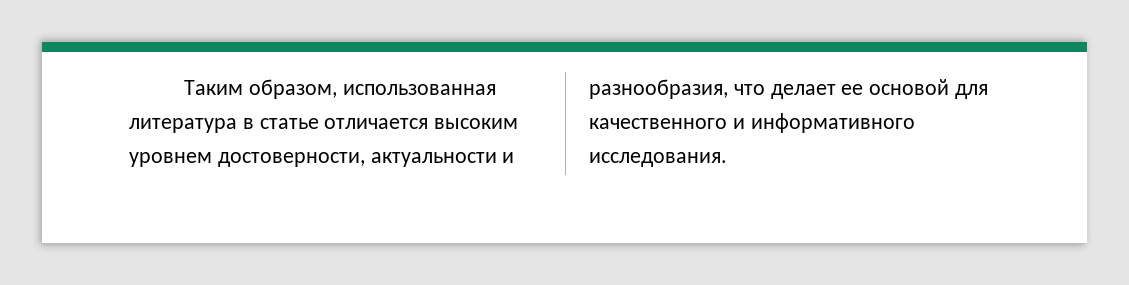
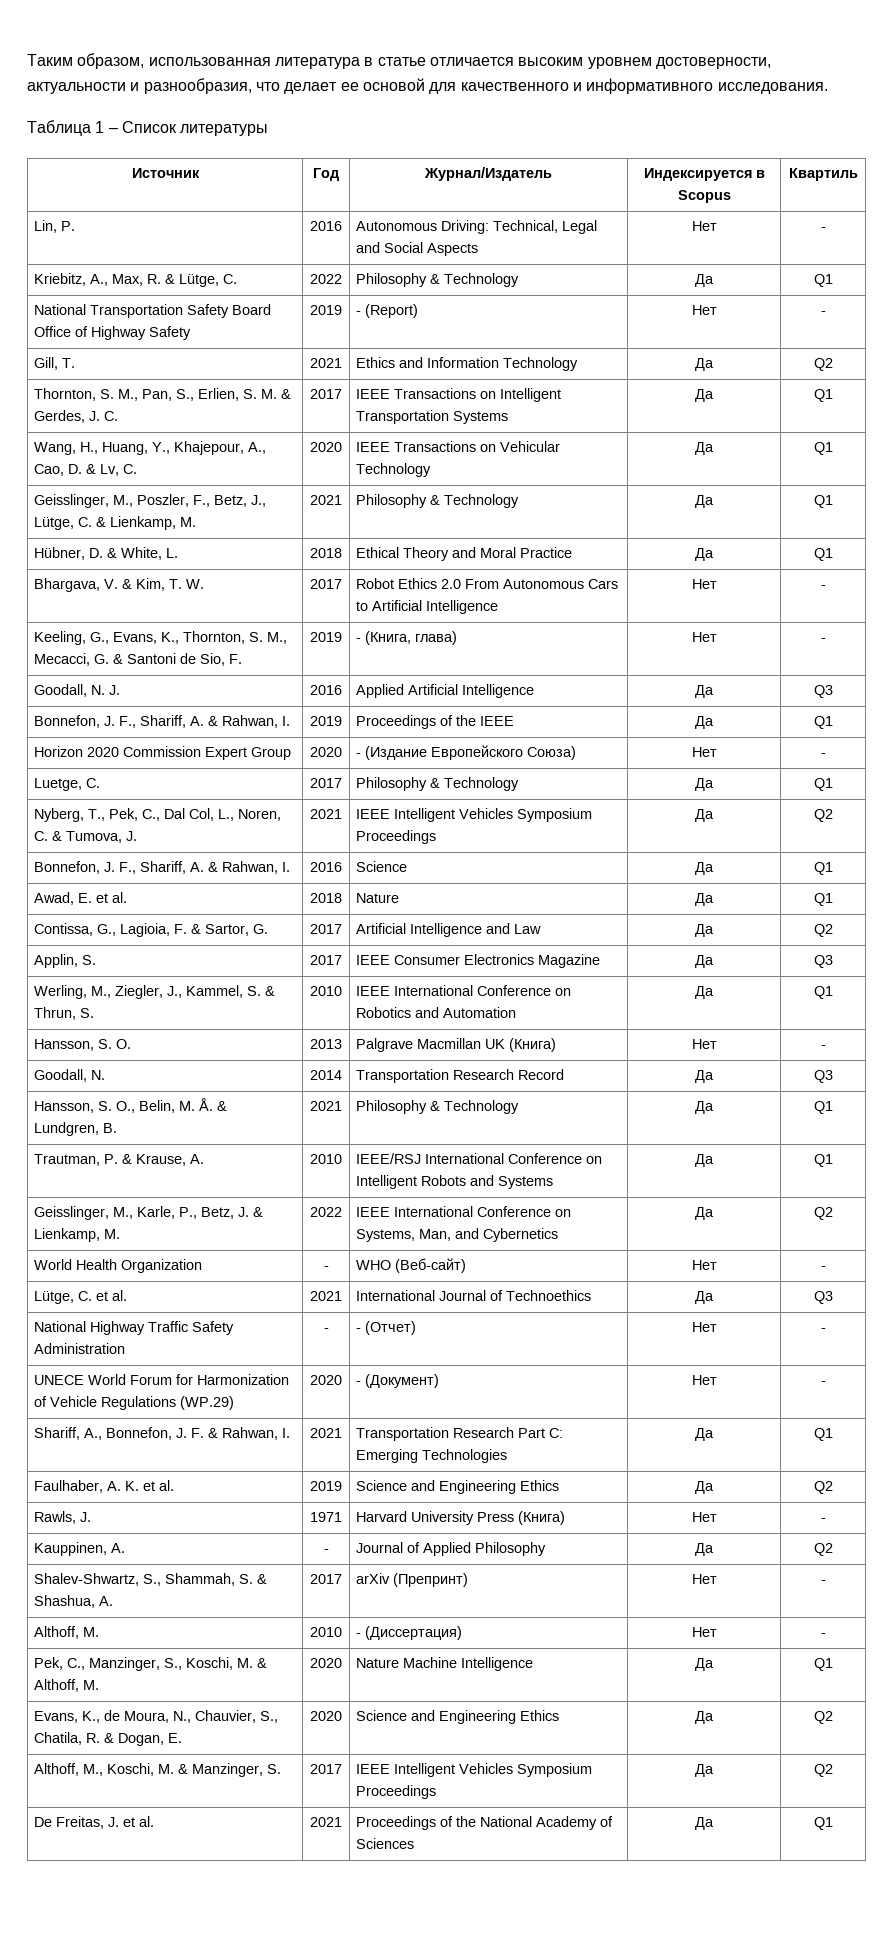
(727, 159) none -> [27,120,269,136] [131,168,200,178] [313,168,339,181] [424,167,552,181] [643,168,765,181] [677,190,731,203] [788,168,858,181] [34,220,76,233] [310,221,342,231] [356,220,598,234] [356,242,479,256] [691,221,717,231] [820,227,826,231] [34,273,238,287] [310,274,342,284] [356,273,520,287] [695,274,714,287] [813,274,833,287] [34,304,272,318] [34,326,192,340] [310,305,342,315] [356,304,419,318] [691,305,717,315] [820,311,826,315] [34,357,76,370] [310,358,342,368] [356,357,579,371] [695,358,714,371] [813,358,833,371] [34,388,292,401] [34,410,119,423] [310,389,342,399] [356,388,562,402] [356,410,509,424] [695,389,714,402] [813,389,833,402] [34,441,267,455] [34,464,138,476] [310,442,342,452] [356,441,561,452] [356,463,432,477] [695,442,714,455] [813,442,833,455] [34,494,267,508] [34,516,197,530] [310,495,342,505] [356,494,520,508] [695,495,714,508] [813,495,833,508] [34,547,179,560] [310,548,342,558] [356,547,573,561] [695,548,714,561] [813,548,833,561] [34,578,205,592] [310,579,342,589] [356,578,619,589] [356,600,499,614] [691,579,717,589] [820,585,826,589] [34,631,288,645] [34,653,243,666] [310,632,342,642] [356,631,458,645] [691,632,717,642] [820,638,826,642] [34,684,121,697] [310,685,342,695] [356,684,535,698] [695,685,714,698] [813,685,833,698] [34,715,291,728] [310,716,342,726] [356,715,515,729] [695,716,714,729] [813,716,833,729] [34,746,292,760] [310,747,342,757] [356,745,577,760] [691,747,717,757] [820,753,826,757] [34,778,101,791] [310,778,342,788] [356,777,520,791] [695,778,714,791] [813,778,833,791] [34,808,282,822] [34,831,138,843] [310,809,342,819] [356,808,593,822] [356,830,437,844] [695,809,714,822] [813,809,833,822] [34,861,291,874] [310,862,342,872] [356,861,408,872] [695,862,714,875] [813,862,833,875] [34,892,128,905] [310,893,342,903] [356,893,400,903] [695,893,714,906] [813,893,833,906] [34,923,269,937] [310,924,342,934] [356,923,542,937] [695,924,714,937] [813,924,833,937] [34,954,97,968] [310,955,342,965] [356,954,601,968] [695,955,714,968] [813,955,833,968] [34,985,276,999] [34,1007,95,1020] [310,986,342,996] [356,985,572,996] [356,1007,517,1018] [695,986,714,999] [813,986,833,999] [34,1039,132,1051] [310,1039,342,1049] [356,1038,557,1052] [691,1039,717,1049] [820,1045,826,1049] [34,1069,106,1082] [310,1070,342,1080] [356,1069,565,1083] [695,1070,714,1083] [813,1070,833,1083] [34,1098,228,1113] [34,1122,118,1136] [310,1101,342,1111] [356,1100,520,1114] [695,1101,714,1114] [813,1101,833,1114] [34,1154,205,1166] [310,1154,342,1164] [356,1153,603,1164] [356,1175,554,1189] [695,1154,714,1167] [813,1154,833,1167] [34,1206,264,1220] [34,1228,121,1242] [310,1207,342,1217] [356,1206,572,1217] [356,1228,559,1242] [695,1207,714,1220] [813,1207,833,1220] [34,1259,203,1273] [323,1266,329,1270] [356,1258,467,1273] [691,1260,717,1270] [820,1266,826,1270] [34,1290,128,1304] [310,1291,342,1301] [356,1290,592,1301] [695,1291,714,1304] [813,1291,833,1304] [34,1321,235,1335] [34,1343,126,1354] [323,1328,329,1332] [356,1321,417,1335] [691,1322,717,1332] [820,1328,826,1332] [34,1374,290,1385] [34,1396,235,1410] [310,1375,342,1385] [356,1374,440,1388] [691,1375,717,1385] [820,1381,826,1385] [34,1427,291,1440] [310,1428,342,1438] [356,1427,564,1441] [356,1449,508,1463] [695,1428,714,1441] [813,1428,833,1441] [34,1480,175,1493] [310,1481,342,1491] [356,1480,560,1494] [695,1481,714,1494] [813,1481,833,1494] [34,1511,92,1524] [310,1512,342,1522] [356,1511,566,1525] [691,1512,717,1522] [820,1518,826,1522] [34,1542,126,1556] [323,1549,329,1553] [356,1542,547,1556] [695,1543,714,1556] [813,1543,833,1556] [34,1573,268,1586] [34,1595,114,1608] [310,1574,342,1584] [356,1573,469,1587] [691,1574,717,1584] [820,1580,826,1584] [34,1626,100,1639] [310,1627,342,1637] [356,1626,463,1640] [691,1627,717,1637] [820,1633,826,1637] [34,1657,268,1671] [34,1679,100,1692] [310,1658,342,1668] [356,1657,534,1671] [695,1658,714,1671] [813,1658,833,1671] [34,1710,279,1723] [34,1732,183,1746] [310,1711,342,1721] [356,1710,560,1724] [695,1711,714,1724] [813,1711,833,1724] [34,1763,282,1777] [310,1764,342,1774] [356,1763,593,1777] [356,1785,437,1799] [695,1764,714,1777] [813,1764,833,1777] [34,1816,155,1829] [310,1817,342,1827] [356,1816,614,1830] [356,1838,415,1849] [695,1817,714,1830] [813,1817,833,1830] // Таблица 1 – Список литературы // Источник | Год | Журнал/Издатель | Индексируется в Scopus | Квартиль // Lin, P. | 2016 | Autonomous Driving: Technical, Legal and Social Aspects | Нет | - // Kriebitz, A., Max, R. & Lütge, C. | 2022 | Philosophy & Technology | Да | Q1 // National Transportation Safety Board Office of Highway Safety | 2019 | - (Report) | Нет | - // Gill, T. | 2021 | Ethics and Information Technology | Да | Q2 // Thornton, S. M., Pan, S., Erlien, S. M. & Gerdes, J. C. | 2017 | IEEE Transactions on Intelligent Transportation Systems | Да | Q1 // Wang, H., Huang, Y., Khajepour, A., Cao, D. & Lv, C. | 2020 | IEEE Transactions on Vehicular Technology | Да | Q1 // Geisslinger, M., Poszler, F., Betz, J., Lütge, C. & Lienkamp, M. | 2021 | Philosophy & Technology | Да | Q1 // Hübner, D. & White, L. | 2018 | Ethical Theory and Moral Practice | Да | Q1 // Bhargava, V. & Kim, T. W. | 2017 | Robot Ethics 2.0 From Autonomous Cars to Artificial Intelligence | Нет | - // Keeling, G., Evans, K., Thornton, S. M., Mecacci, G. & Santoni de Sio, F. | 2019 | - (Книга, глава) | Нет | - // Goodall, N. J. | 2016 | Applied Artificial Intelligence | Да | Q3 // Bonnefon, J. F., Shariff, A. & Rahwan, I. | 2019 | Proceedings of the IEEE | Да | Q1 // Horizon 2020 Commission Expert Group | 2020 | - (Издание Европейского Союза) | Нет | - // Luetge, C. | 2017 | Philosophy & Technology | Да | Q1 // Nyberg, T., Pek, C., Dal Col, L., Noren, C. & Tumova, J. | 2021 | IEEE Intelligent Vehicles Symposium Proceedings | Да | Q2 // Bonnefon, J. F., Shariff, A. & Rahwan, I. | 2016 | Science | Да | Q1 // Awad, E. et al. | 2018 | Nature | Да | Q1 // Contissa, G., Lagioia, F. & Sartor, G. | 2017 | Artificial Intelligence and Law | Да | Q2 // Applin, S. | 2017 | IEEE Consumer Electronics Magazine | Да | Q3 // Werling, M., Ziegler, J., Kammel, S. & Thrun, S. | 2010 | IEEE International Conference on Robotics and Automation | Да | Q1 // Hansson, S. O. | 2013 | Palgrave Macmillan UK (Книга) | Нет | - // Goodall, N. | 2014 | Transportation Research Record | Да | Q3 // Hansson, S. O., Belin, M. Å. & Lundgren, B. | 2021 | Philosophy & Technology | Да | Q1 // Trautman, P. & Krause, A. | 2010 | IEEE/RSJ International Conference on Intelligent Robots and Systems | Да | Q1 // Geisslinger, M., Karle, P., Betz, J. & Lienkamp, M. | 2022 | IEEE International Conference on Systems, Man, and Cybernetics | Да | Q2 // World Health Organization | - | WHO (Веб-сайт) | Нет | - // Lütge, C. et al. | 2021 | International Journal of Technoethics | Да | Q3 // National Highway Traffic Safety Administration | - | - (Отчет) | Нет | - // UNECE World Forum for Harmonization of Vehicle Regulations (WP.29) | 2020 | - (Документ) | Нет | - // Shariff, A., Bonnefon, J. F. & Rahwan, I. | 2021 | Transportation Research Part C: Emerging Technologies | Да | Q1 // Faulhaber, A. K. et al. | 2019 | Science and Engineering Ethics | Да | Q2 // Rawls, J. | 1971 | Harvard University Press (Книга) | Нет | - // Kauppinen, A. | - | Journal of Applied Philosophy | Да | Q2 // Shalev-Shwartz, S., Shammah, S. & Shashua, A. | 2017 | arXiv (Препринт) | Нет | - // Althoff, M. | 2010 | - (Диссертация) | Нет | - // Pek, C., Manzinger, S., Koschi, M. & Althoff, M. | 2020 | Nature Machine Intelligence | Да | Q1 // Evans, K., de Moura, N., Chauvier, S., Chatila, R. & Dogan, E. | 2020 | Science and Engineering Ethics | Да | Q2 // Althoff, M., Koschi, M. & Manzinger, S. | 2017 | IEEE Intelligent Vehicles Symposium Proceedings | Да | Q2 // De Freitas, J. et al. | 2021 | Proceedings of the National Academy of Sciences | Да | Q1

